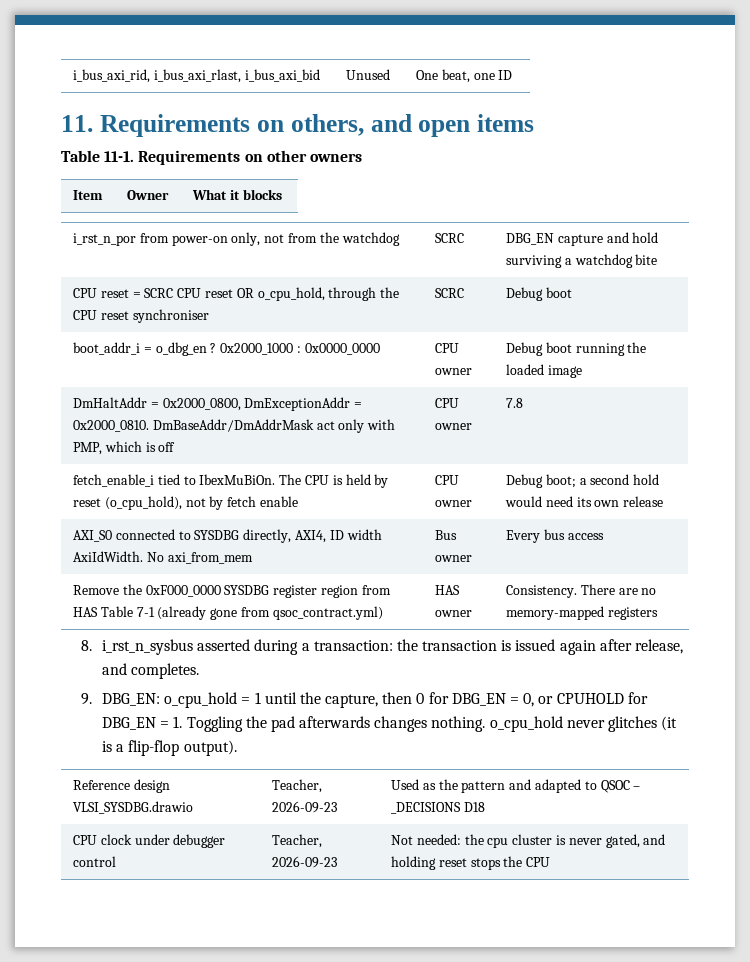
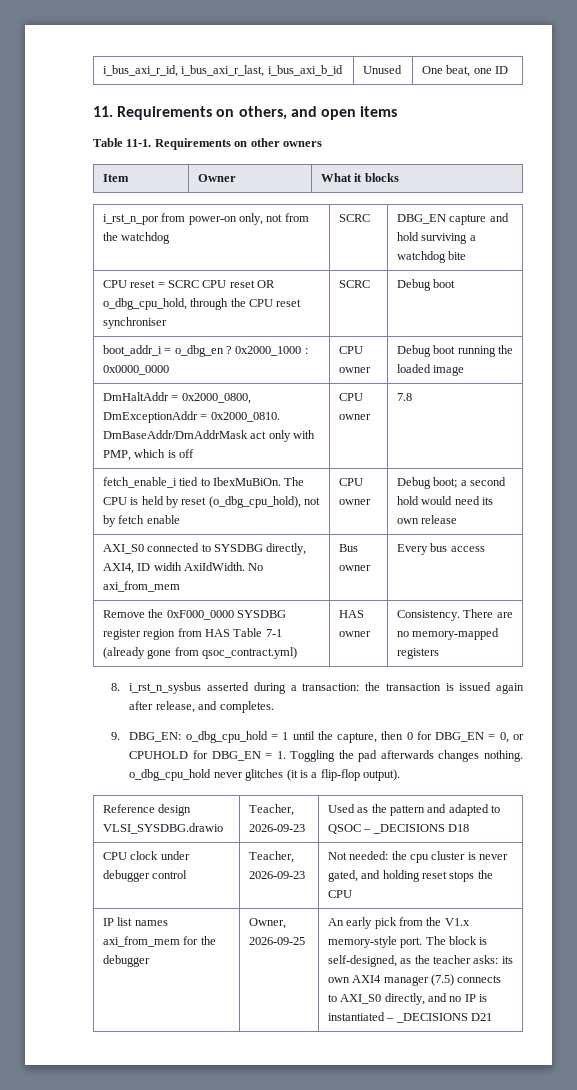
[73,69,320,83] i_bus_axi_rid, i_bus_axi_rlast, i_bus_axi_bid -> [102,65,343,77] i_bus_axi_r_id, i_bus_axi_r_last, i_bus_axi_b_id
[257,287,325,301] o_cpu_hold, -> [102,298,187,310] o_dbg_cpu_hold,
[104,496,182,510] (o_cpu_hold), -> [208,496,301,508] (o_dbg_cpu_hold),
[164,692,238,708] o_cpu_hold -> [185,731,268,743] o_dbg_cpu_hold
[489,716,563,732] o_cpu_hold -> [129,769,212,781] o_dbg_cpu_hold
(551, 862) none -> [102,917,168,926] [102,936,216,947] [102,955,150,967] [248,918,286,929] [248,937,305,945] [327,917,470,929] [327,936,488,948] [327,955,513,967] [327,974,502,986] [327,993,488,1005] [327,1012,493,1023] // IP list names axi_from_mem for the debugger | Owner, 2026-09-25 | An early pick from the V1.x memory-style port. The block is self-designed, as the teacher asks: its own AXI4 manager (7.5) connects to AXI_S0 directly, and no IP is instantiated – _DECISIONS D21

